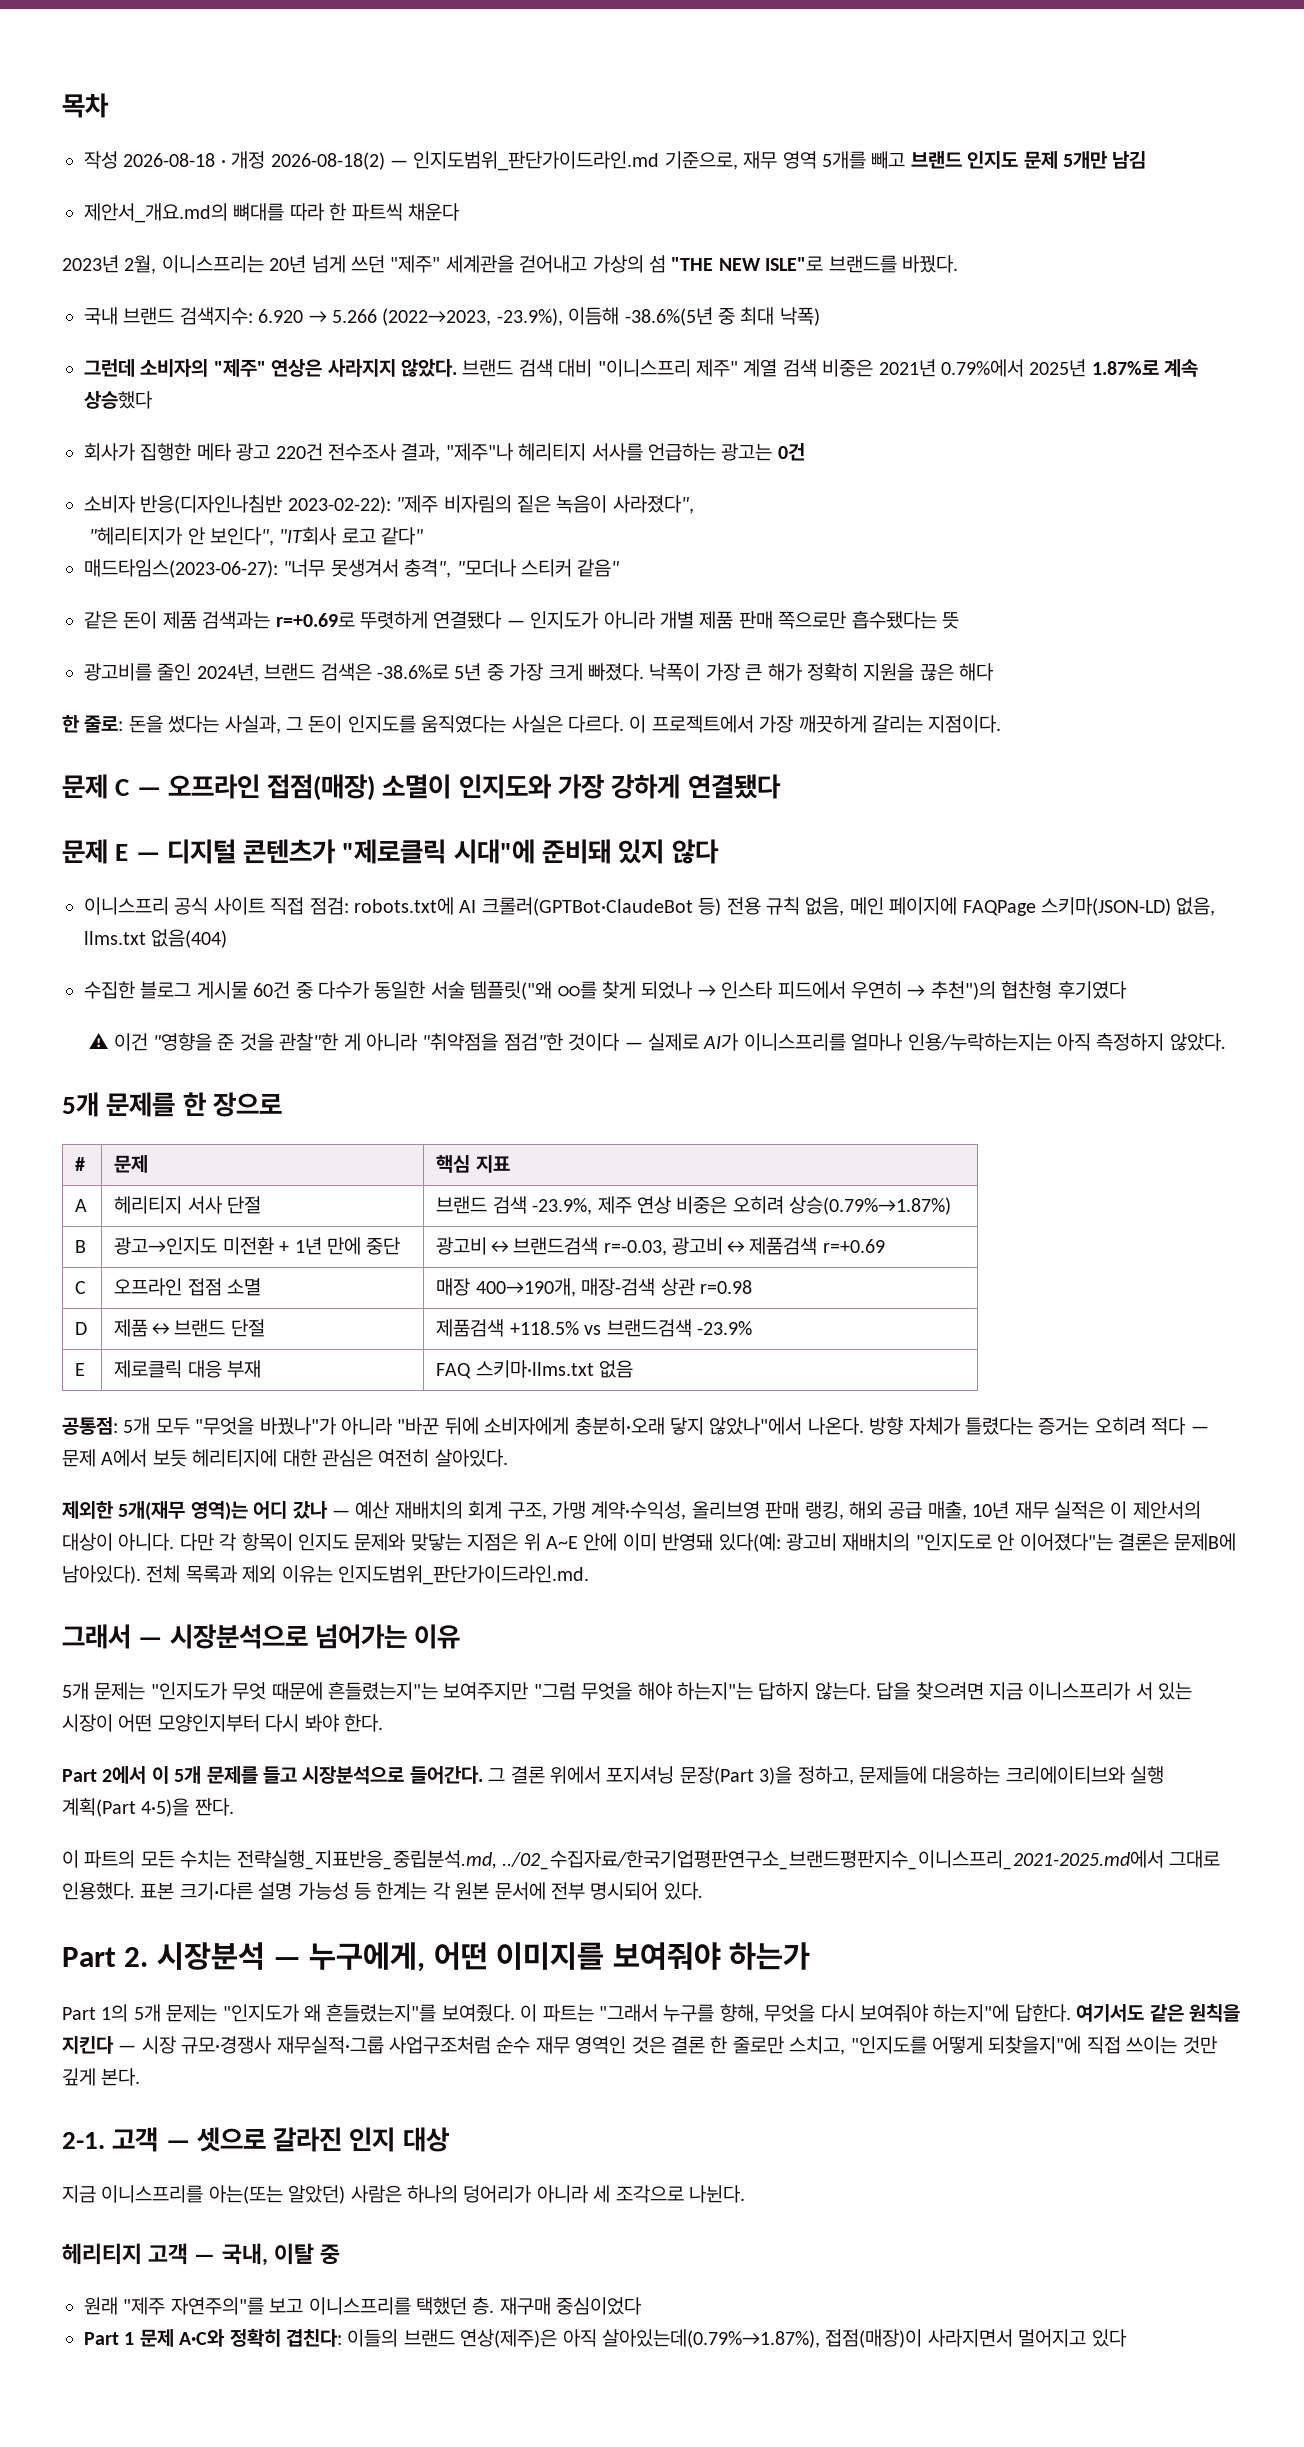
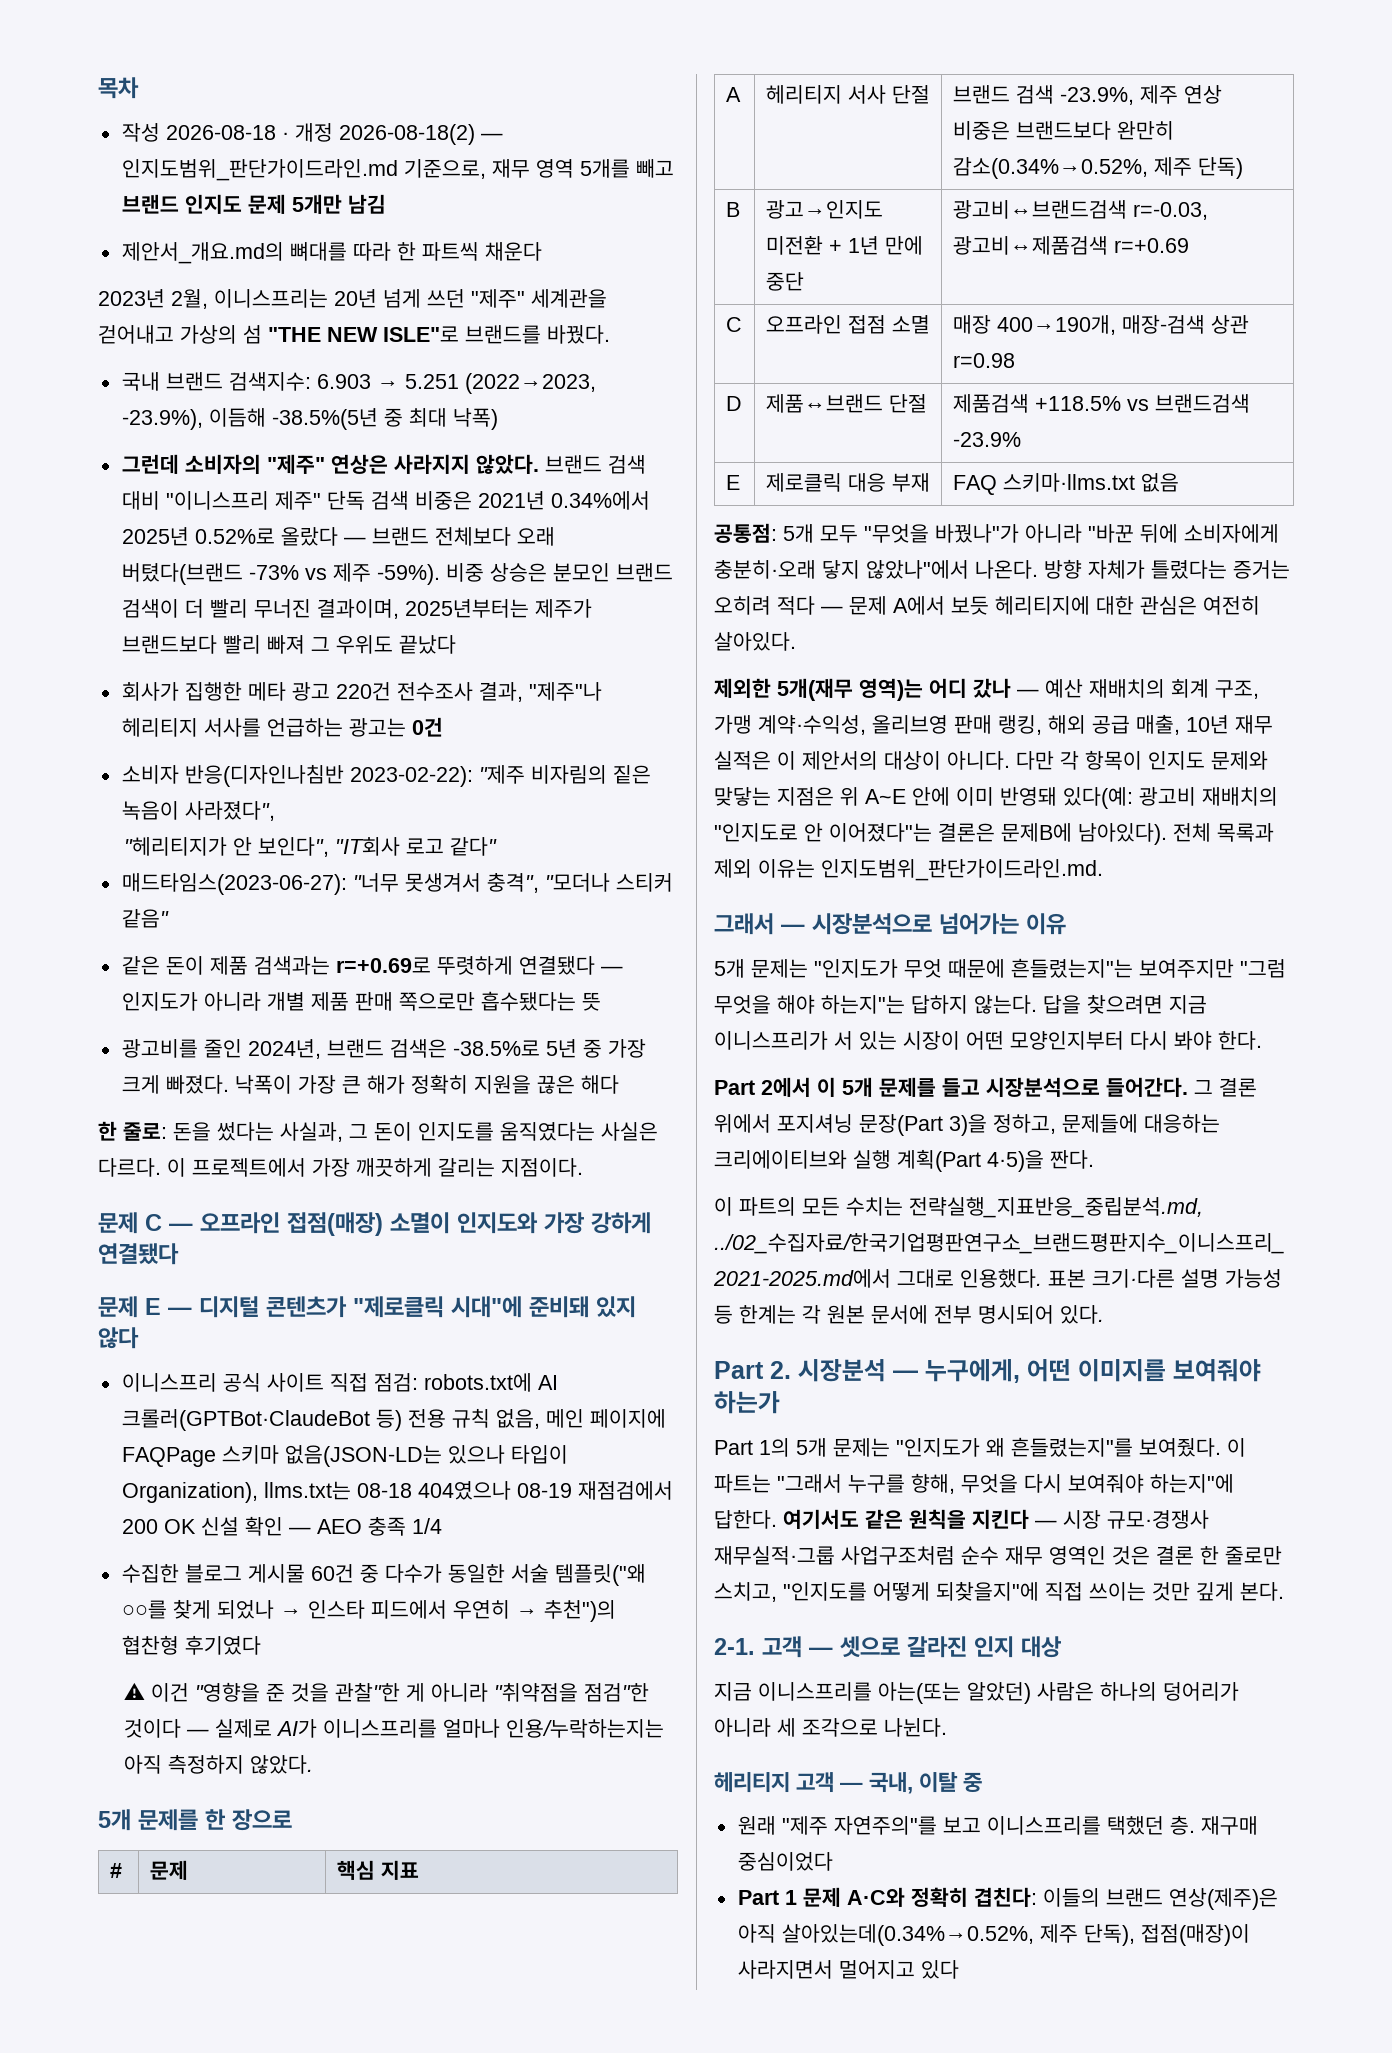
[258,309,377,323] 6.920 → 5.266 -> [316,374,459,389] 6.903 → 5.251
[624,307,713,326] -38.6%(5년 -> [271,408,378,430] -38.5%(5년
[743,359,778,377] 계열 -> [326,491,365,510] 단독
[940,359,1199,377] [84,391,153,409] 0.79%에서 2025년 1.87%로 계속 상승했다 -> [550,491,650,510] [121,527,555,546] [121,563,673,585] [121,599,592,619] [121,635,456,654] 0.34%에서 2025년 0.52%로 올랐다 — 브랜드 전체보다 오래 버텼다(브랜드 -73% vs 제주 -59%). 비중 상승은 분모인 브랜드 검색이 더 빨리 무너진 결과이며, 2025년부터는 제주가 브랜드보다 빨리 빠져 그 우위도 끝났다
[377,664,449,679] -38.6%로 -> [452,1040,540,1056] -38.5%로
[1040,897,1216,916] [84,929,228,948] 스키마(JSON-LD) 없음, llms.txt 없음(404) -> [221,1445,568,1467] [121,1481,673,1503] [121,1516,442,1536] 스키마 없음(JSON-LD는 있으나 타입이 Organization), llms.txt는 08-18 404였으나 08-19 재점검에서 200 OK 신설 확인 — AEO 충족 1/4
[732,1196,952,1215] 오히려 상승(0.79%→1.87%) -> [1015,121,1174,140] [952,157,1243,179] 브랜드보다 완만히 감소(0.34%→0.52%, 제주 단독)
[601,2329,820,2348] 살아있는데(0.79%→1.87%), -> [781,1924,1135,1946] 살아있는데(0.34%→0.52%, 제주 단독),

